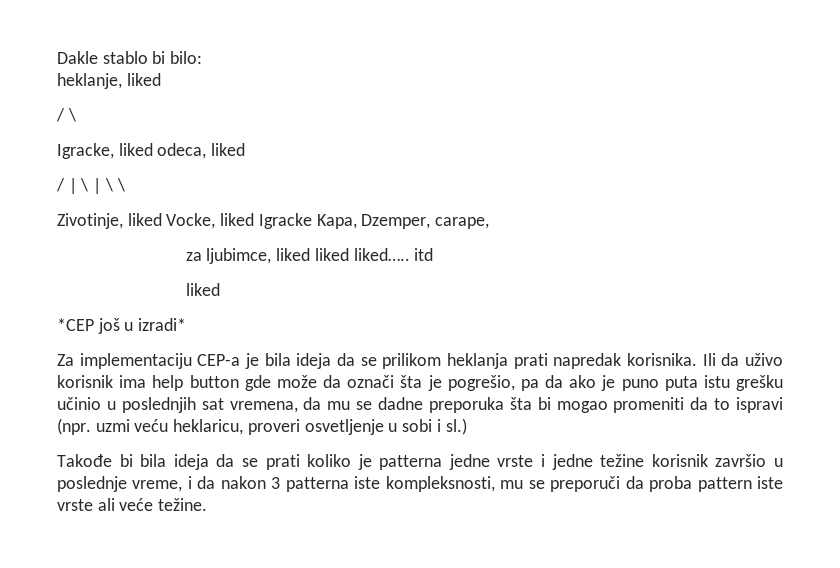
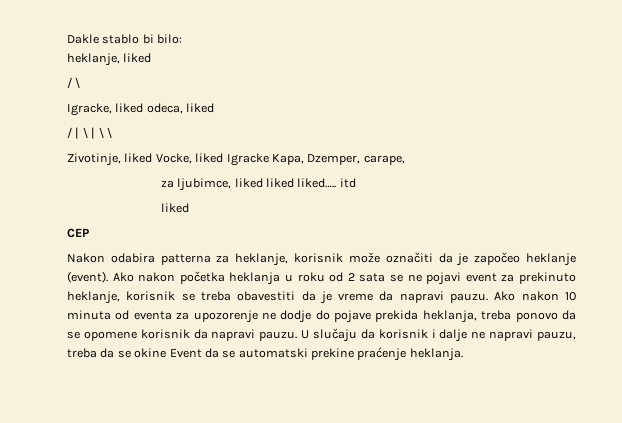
[57,318,187,334] [57,353,783,369] [57,375,783,391] [57,397,783,413] [57,418,467,435] [57,454,783,470] [57,476,783,492] [57,498,208,511] *CEP još u izradi* // Za implementaciju CEP-a je bila ideja da se prilikom heklanja prati napredak korisnika. Ili da uživo korisnik ima help button gde može da označi šta je pogrešio, pa da ako je puno puta istu grešku učinio u poslednjih sat vremena, da mu se dadne preporuka šta bi mogao promeniti da to ispravi (npr. uzmi veću heklaricu, proveri osvetljenje u sobi i sl.) // Takođe bi bila ideja da se prati koliko je patterna jedne vrste i jedne težine korisnik završio u poslednje vreme, i da nakon 3 patterna iste kompleksnosti, mu se preporuči da proba pattern iste vrste ali veće težine. -> [67,228,89,238] [67,252,576,266] [67,271,577,285] [67,291,577,304] [67,310,576,323] [67,328,576,342] [67,347,463,361] CEP // Nakon odabira patterna za heklanje, korisnik može označiti da je započeo heklanje (event). Ako nakon početka heklanja u roku od 2 sata se ne pojavi event za prekinuto heklanje, korisnik se treba obavestiti da je vreme da napravi pauzu. Ako nakon 10 minuta od eventa za upozorenje ne dodje do pojave prekida heklanja, treba ponovo da se opomene korisnik da napravi pauzu. U slučaju da korisnik i dalje ne napravi pauzu, treba da se okine Event da se automatski prekine praćenje heklanja.

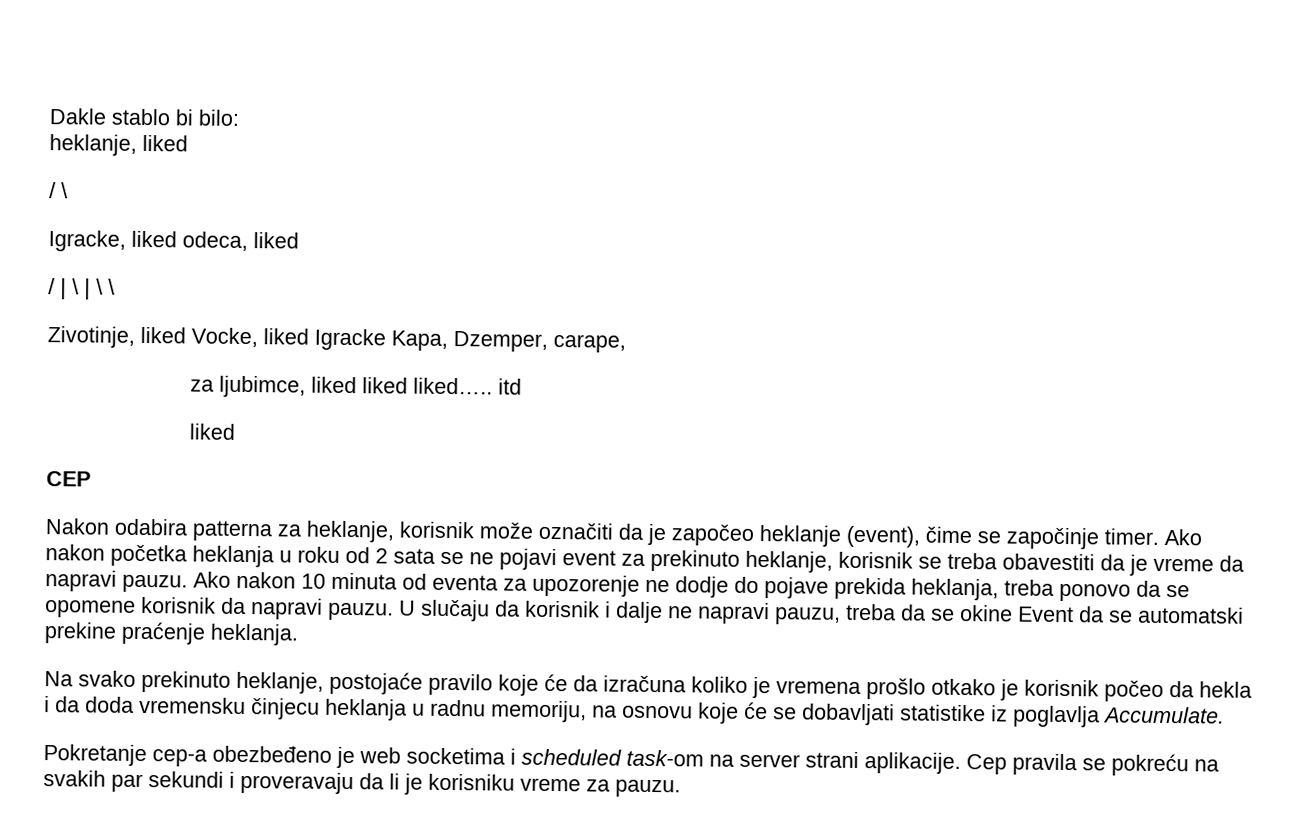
[67,271,108,283] (event). -> [846,525,1159,550] (event), čime se započinje timer.
(463, 354) none -> [44,670,1252,702] [44,696,1225,728] [43,744,1219,777] [43,770,681,798] // Na svako prekinuto heklanje, postojaće pravilo koje će da izračuna koliko je vremena prošlo otkako je korisnik počeo da hekla i da doda vremensku činjecu heklanja u radnu memoriju, na osnovu koje će se dobavljati statistike iz poglavlja Accumulate. // Pokretanje cep-a obezbeđeno je web socketima i scheduled task-om na server strani aplikacije. Cep pravila se pokreću na svakih par sekundi i proveravaju da li je korisniku vreme za pauzu.

